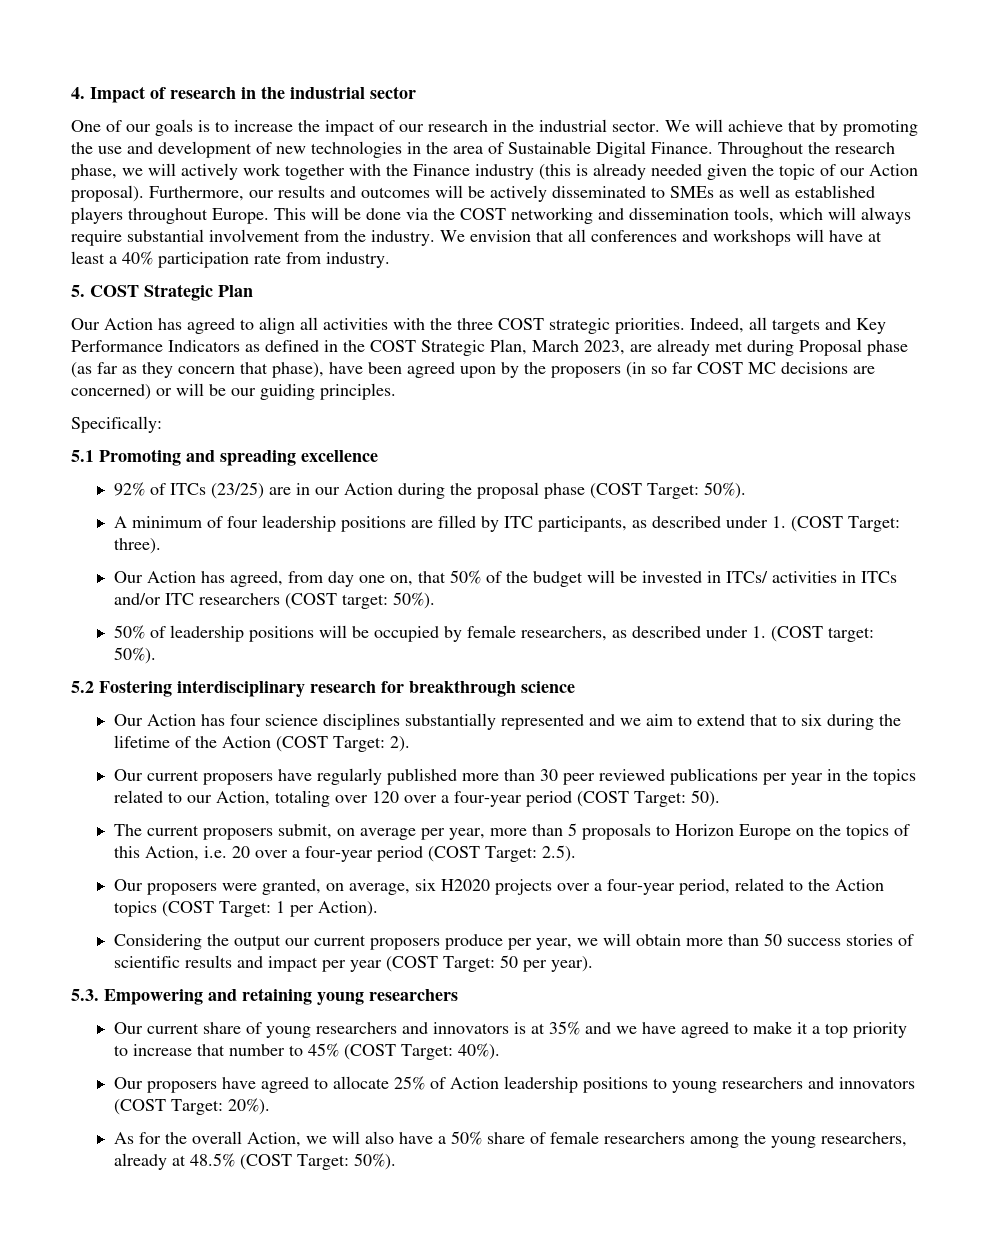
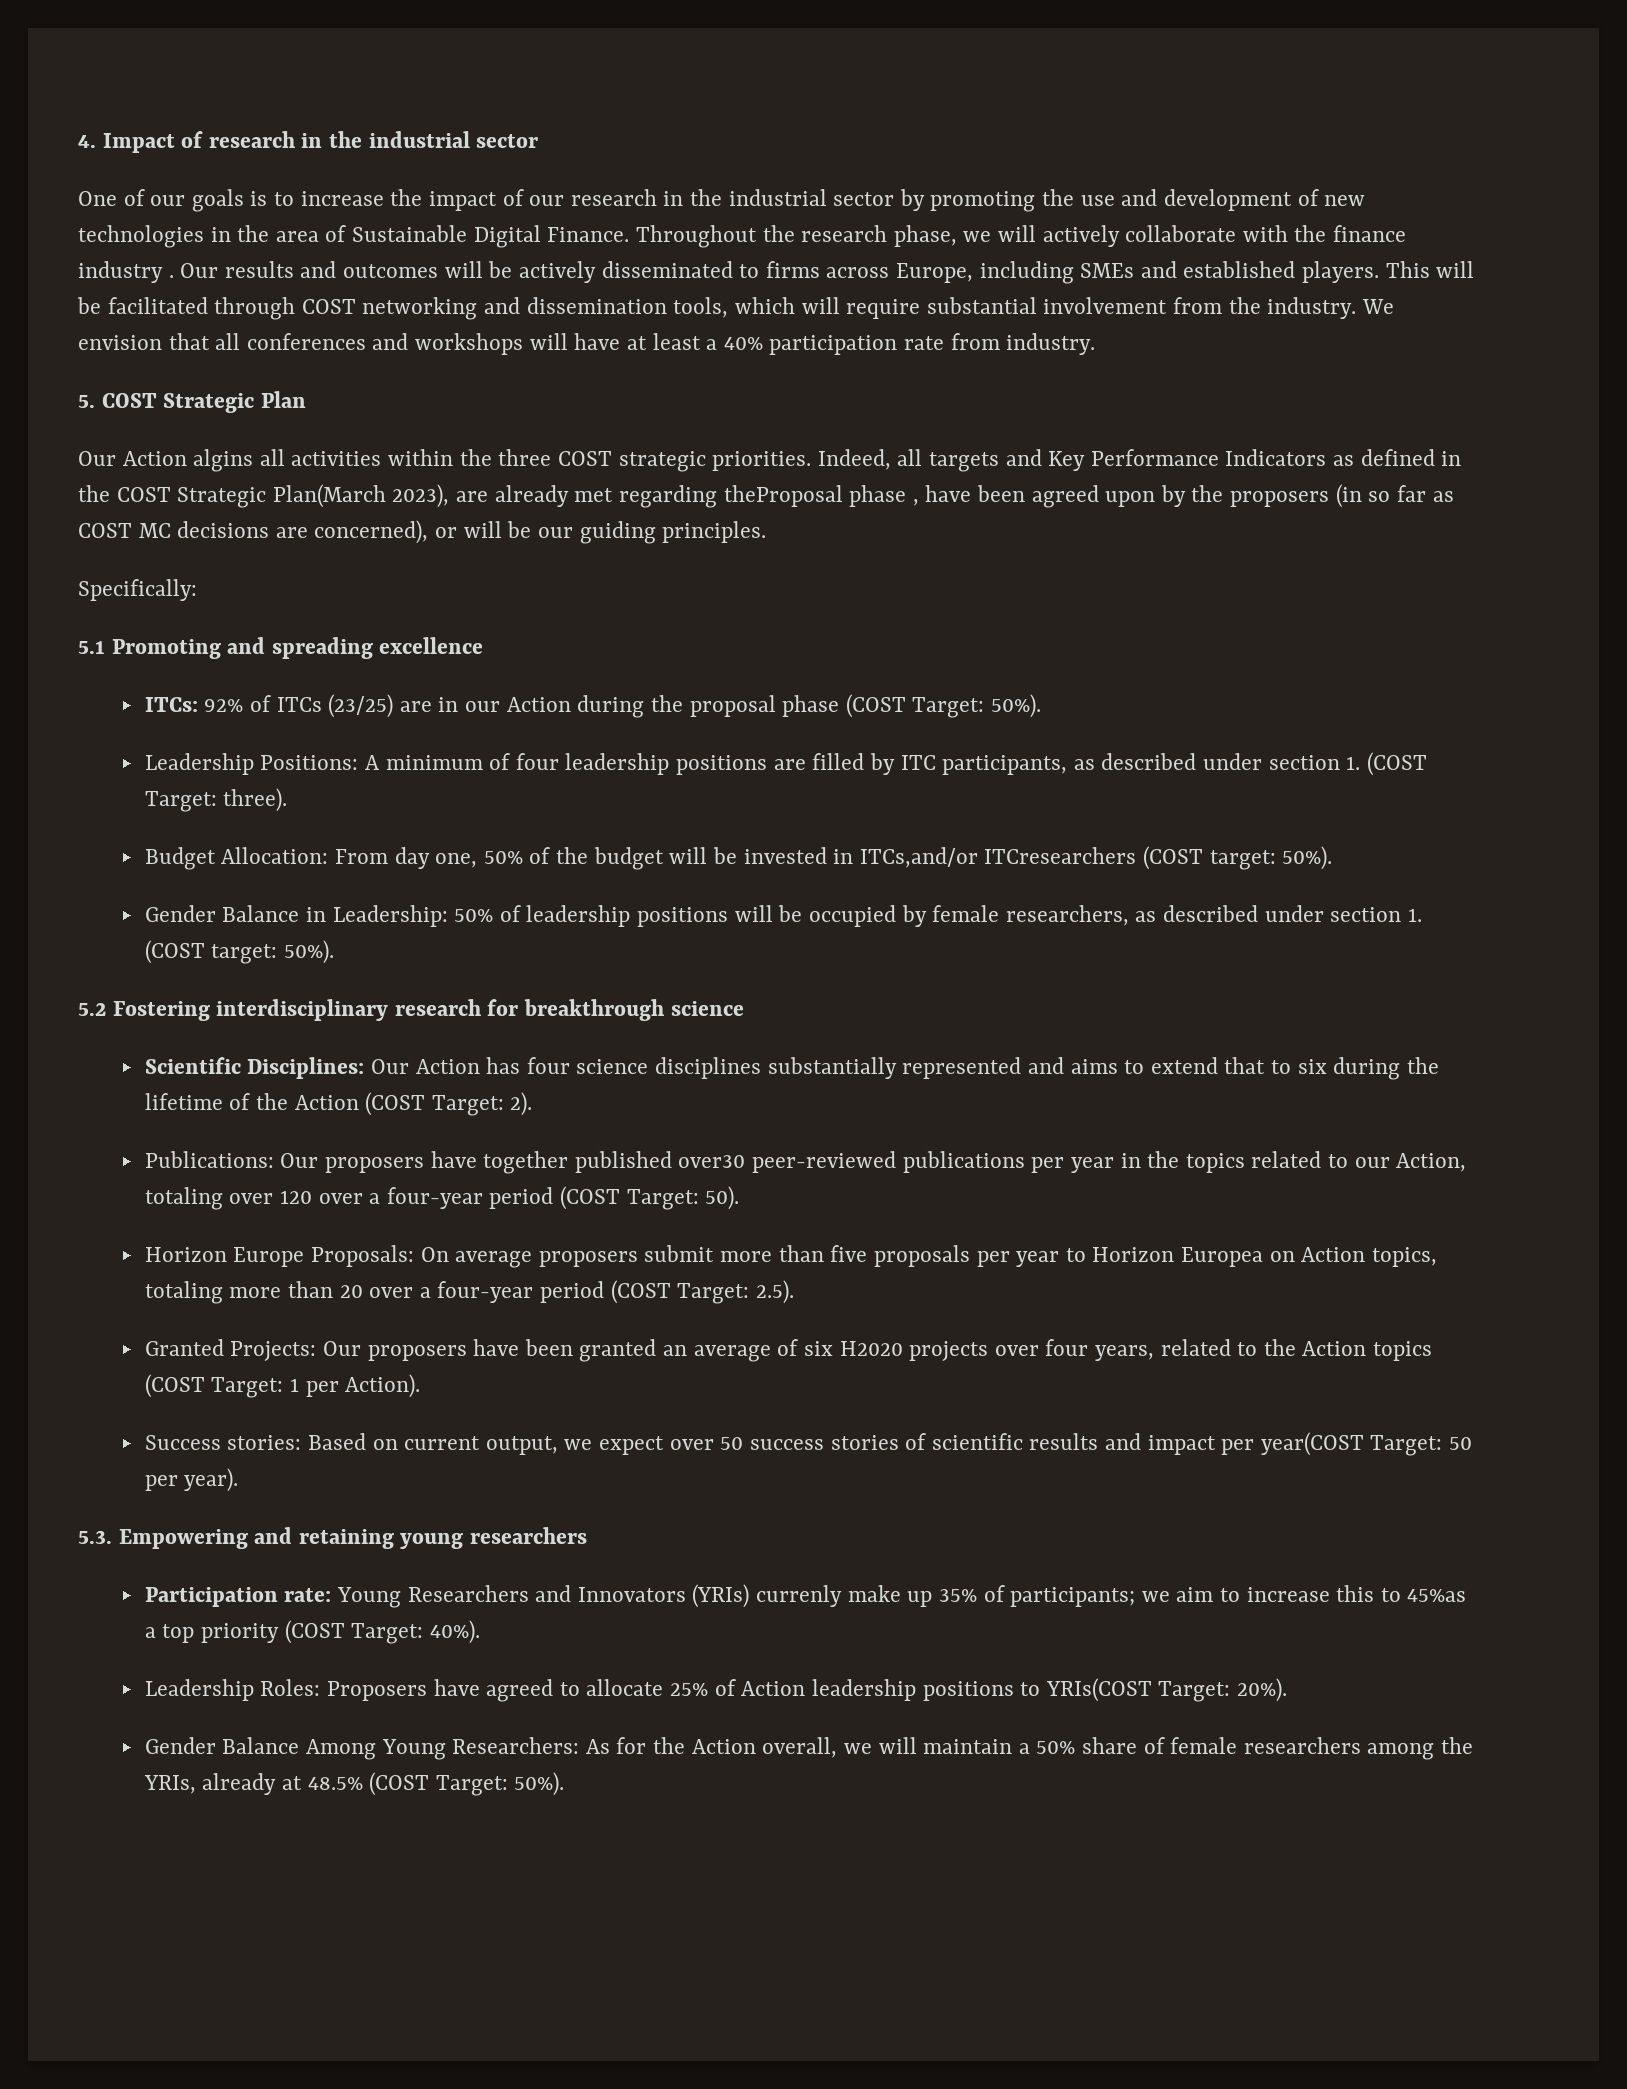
[612,119,816,132] sector. We will achieve that -> [833,192,895,206] sector
[243,163,918,180] [71,185,274,202] work together with the Finance industry (this is already needed given the topic of our Action proposal). Furthermore, our -> [1125,225,1407,242] [78,261,219,283] collaborate with the finance industry . Our
[670,185,875,198] [71,207,455,224] SMEs as well as established players throughout Europe. This will be done via the -> [765,261,1475,284] [77,297,296,320] firms across Europe, including SMEs and established players. This will be facilitated through
[861,207,911,224] always -> (840, 305) none
[158,317,295,334] has agreed to align -> [193,449,254,472] algins
[393,318,425,330] with -> [388,449,454,466] within
[490,339,908,356] [71,362,324,378] Plan, March 2023, are already met during Proposal phase (as far as they concern that phase), -> [272,484,919,508] Plan(March 2023), are already met regarding theProposal phase ,
(693, 368) none -> [1432,491,1454,502] as
[71,384,151,400] concerned) -> [314,520,429,544] concerned),
(378, 456) none -> [144,697,198,712] ITCs:
(746, 490) none -> [144,753,359,775] Leadership Positions:
(768, 522) none -> [1268,755,1340,770] section
[113,571,446,587] Our Action has agreed, from day one on, that -> [144,847,478,870] Budget Allocation: From day one,
[725,571,897,583] [113,592,435,609] ITCs/ activities in ITCs and/or ITC researchers (COST target: 50%). // -> [859,846,1333,870] [144,905,448,927] ITCs,and/or ITCresearchers (COST target: 50%). // Gender Balance in Leadership:
(748, 632) none -> [1330,907,1402,922] section
(575, 687) none -> [144,1057,365,1079] Scientific Disciplines:
[619,714,673,726] we aim -> [1070,1059,1118,1074] aims
[113,768,665,785] Our current proposers have regularly published more than 30 peer reviewed -> [144,1151,897,1174] Publications: Our proposers have together published over30 peer-reviewed
[113,823,910,840] [113,846,227,861] The current proposers submit, on average per year, more than 5 proposals to Horizon Europe on the topics of this Action, i.e. -> [144,1245,1437,1268] [144,1281,334,1304] Horizon Europe Proposals: On average proposers submit more than five proposals per year to Horizon Europea on Action topics, totaling more than
[113,879,410,895] Our proposers were granted, on average, -> [144,1339,799,1362] Granted Projects: Our proposers have been granted an average of
[593,879,730,895] a four-year period, -> [1045,1339,1155,1361] four years,
[113,933,759,950] Considering the output our current proposers produce per year, we will obtain more than -> [144,1433,714,1455] Success stories: Based on current output, we expect over
[349,956,438,972] year (COST -> [1260,1432,1364,1456] year(COST
[113,1021,907,1038] [113,1043,339,1057] Our current share of young researchers and innovators is at 35% and we have agreed to make it a top priority to increase that number to 45% -> [144,1584,1467,1608] [144,1623,280,1643] Participation rate: Young Researchers and Innovators (YRIs) currenly make up 35% of participants; we aim to increase this to 45%as a top priority
[113,1077,217,1093] Our proposers -> [144,1679,428,1701] Leadership Roles: Proposers
[671,1077,915,1093] [113,1098,270,1115] [113,1131,433,1147] young researchers and innovators (COST Target: 20%). // As for the overall Action, we will also have -> [1045,1678,1288,1702] [144,1737,1013,1760] YRIs(COST Target: 20%). // Gender Balance Among Young Researchers: As for the Action overall, we will maintain
[770,1132,907,1148] young researchers, -> [143,1775,196,1794] YRIs,

